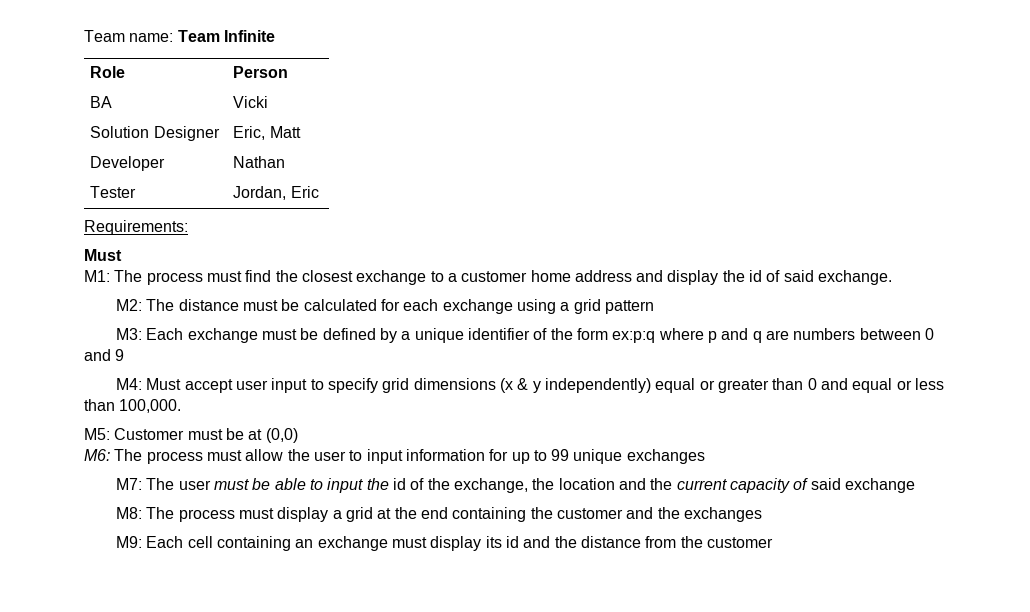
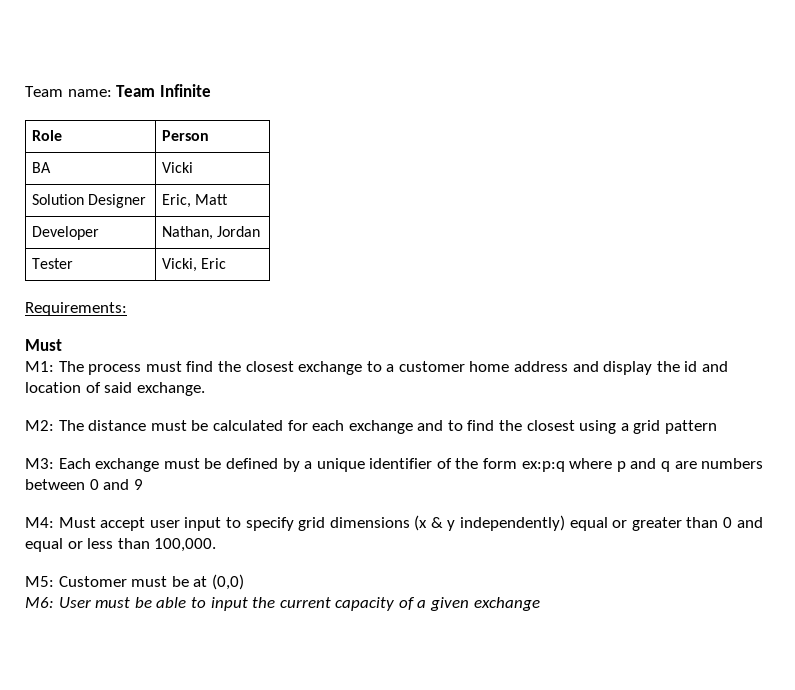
[233,156,286,168] Nathan -> [162,226,261,240] Nathan, Jordan
[233,186,287,200] Jordan, -> [162,258,198,272] Vicki,
(763, 276) none -> [702,361,729,372] [25,382,81,393] and location
(513, 306) none -> [417,420,575,431] and to find the closest
[114,449,705,464] [116,478,211,490] The process must allow the user to input information for up to 99 unique exchanges // M7: The user -> [58,597,91,608] User
[392,478,673,493] id of the exchange, the location and the -> (276, 602) none
[810,478,915,493] [116,507,762,522] [116,536,773,551] said exchange // M8: The process must display a grid at the end containing the customer and the exchanges // M9: Each cell containing an exchange must display its id and the distance from the customer -> [417,597,540,611] a given exchange

